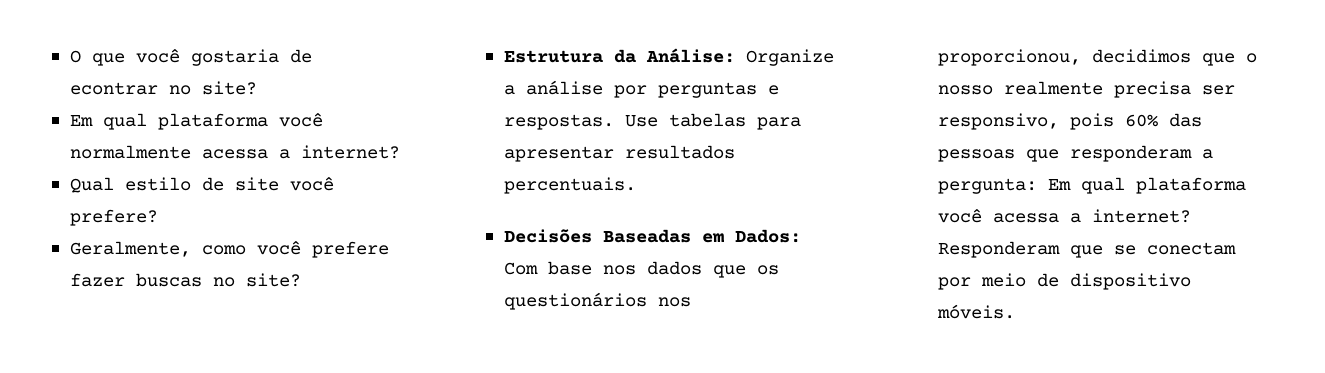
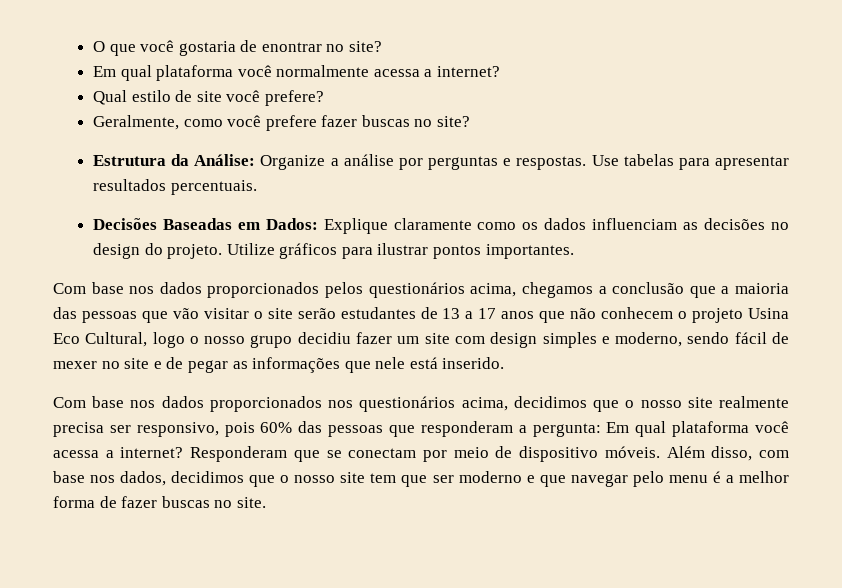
[69,82,158,95] econtrar -> [261,42,322,52] enontrar
[503,261,779,278] [503,292,691,310] [937,49,1257,66] [937,85,993,95] Com base nos dados que os questionários nos proporcionou, decidimos que o nosso -> [323,218,789,234] [92,243,574,259] [53,282,789,298] [53,307,789,323] [53,332,789,348] [53,357,505,373] [53,396,713,412] Explique claramente como os dados influenciam as decisões no design do projeto. Utilize gráficos para ilustrar pontos importantes. // Com base nos dados proporcionados pelos questionários acima, chegamos a conclusão que a maioria das pessoas que vão visitar o site serão estudantes de 13 a 17 anos que não conhecem o projeto Usina Eco Cultural, logo o nosso grupo decidiu fazer um site com design simples e moderno, sendo fácil de mexer no site e de pegar as informações que nele está inserido. // Com base nos dados proporcionados nos questionários acima, decidimos que o nosso site
(1015, 311) none -> [666,446,789,461] [53,471,789,487] [53,496,266,508] Além disso, com base nos dados, decidimos que o nosso site tem que ser moderno e que navegar pelo menu é a melhor forma de fazer buscas no site.

